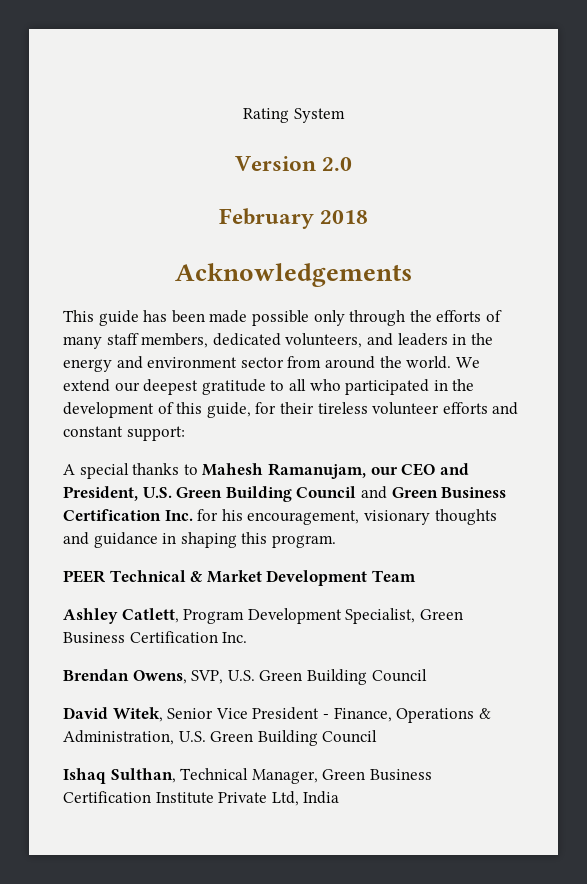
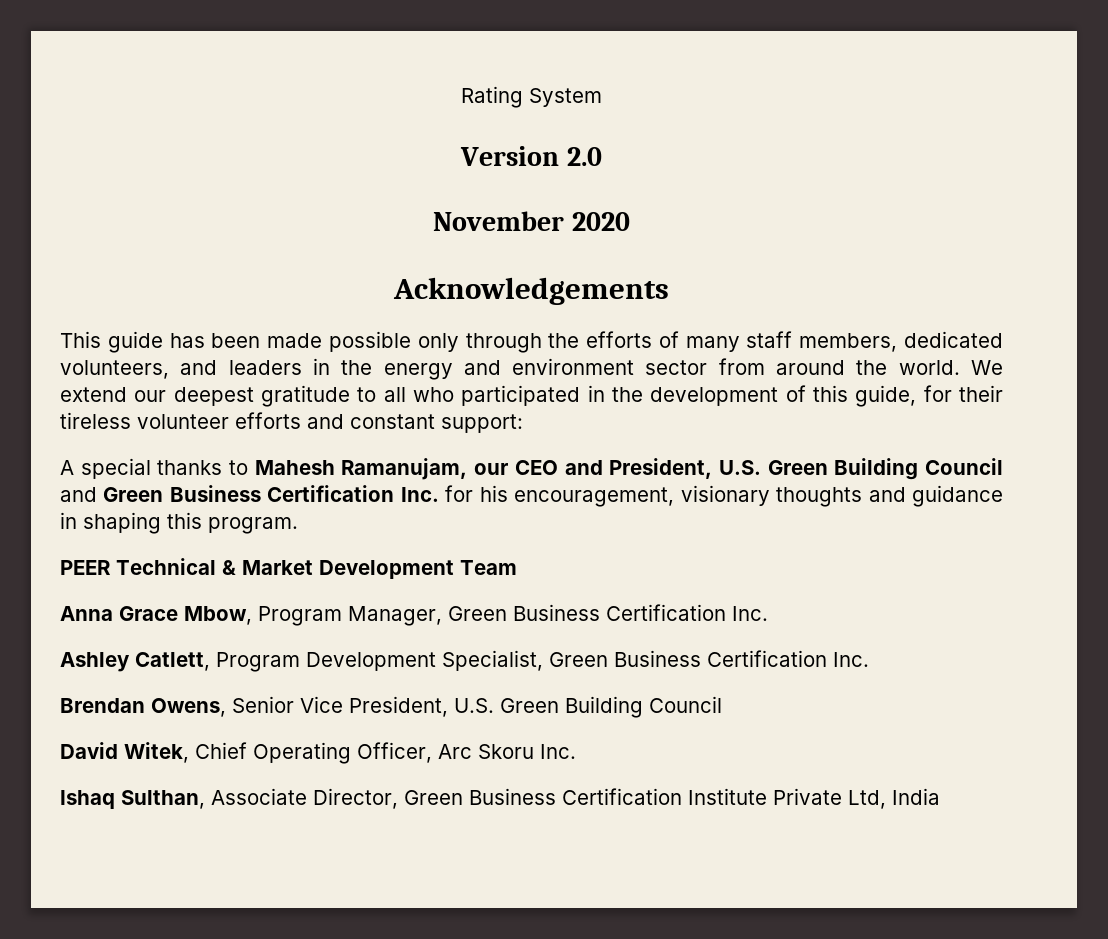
[218,208,369,229] February 2018 -> [433,211,630,231] November 2020
(416, 576) none -> [60,604,768,626] // Anna Grace Mbow, Program Manager, Green Business Certification Inc.
[191,670,224,684] SVP, -> [232,696,448,717] Senior Vice President,
[167,707,491,723] [63,730,378,746] Senior Vice President - Finance, Operations & Administration, U.S. Green Building Council -> [195,742,576,764] Chief Operating Officer, Arc Skoru Inc.
[180,768,318,784] Technical Manager, -> [211,788,398,809] Associate Director,

